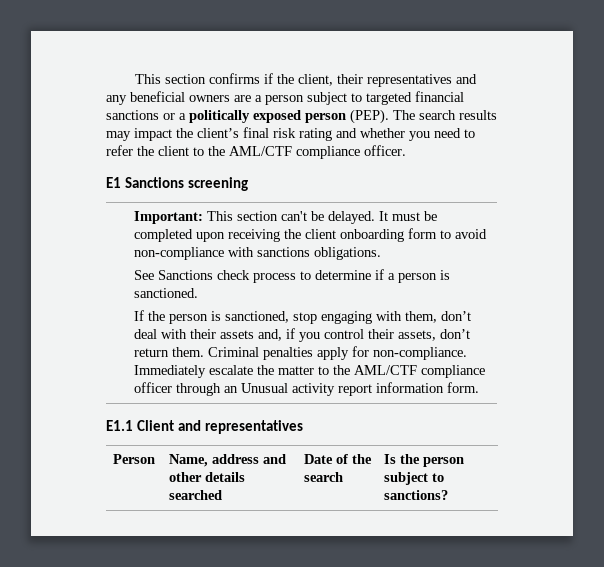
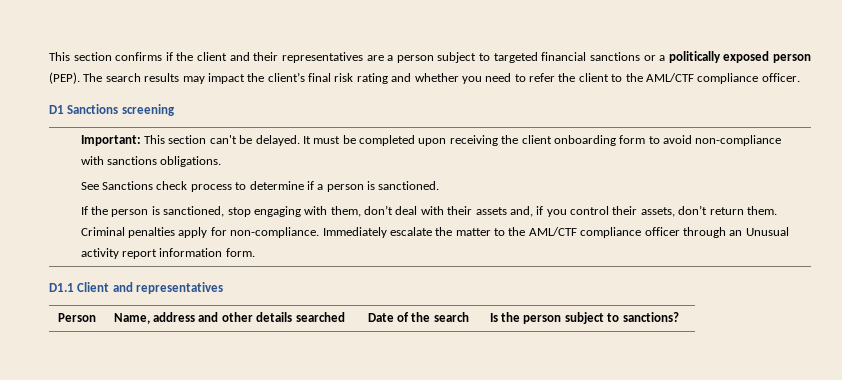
[297,74,477,87] [106,91,230,105] client, their representatives and any beneficial owners -> [197,52,363,63] client and their representatives
[106,177,121,188] E1 -> [49,105,64,114] D1
[106,420,133,431] E1.1 -> [49,283,74,292] D1.1

